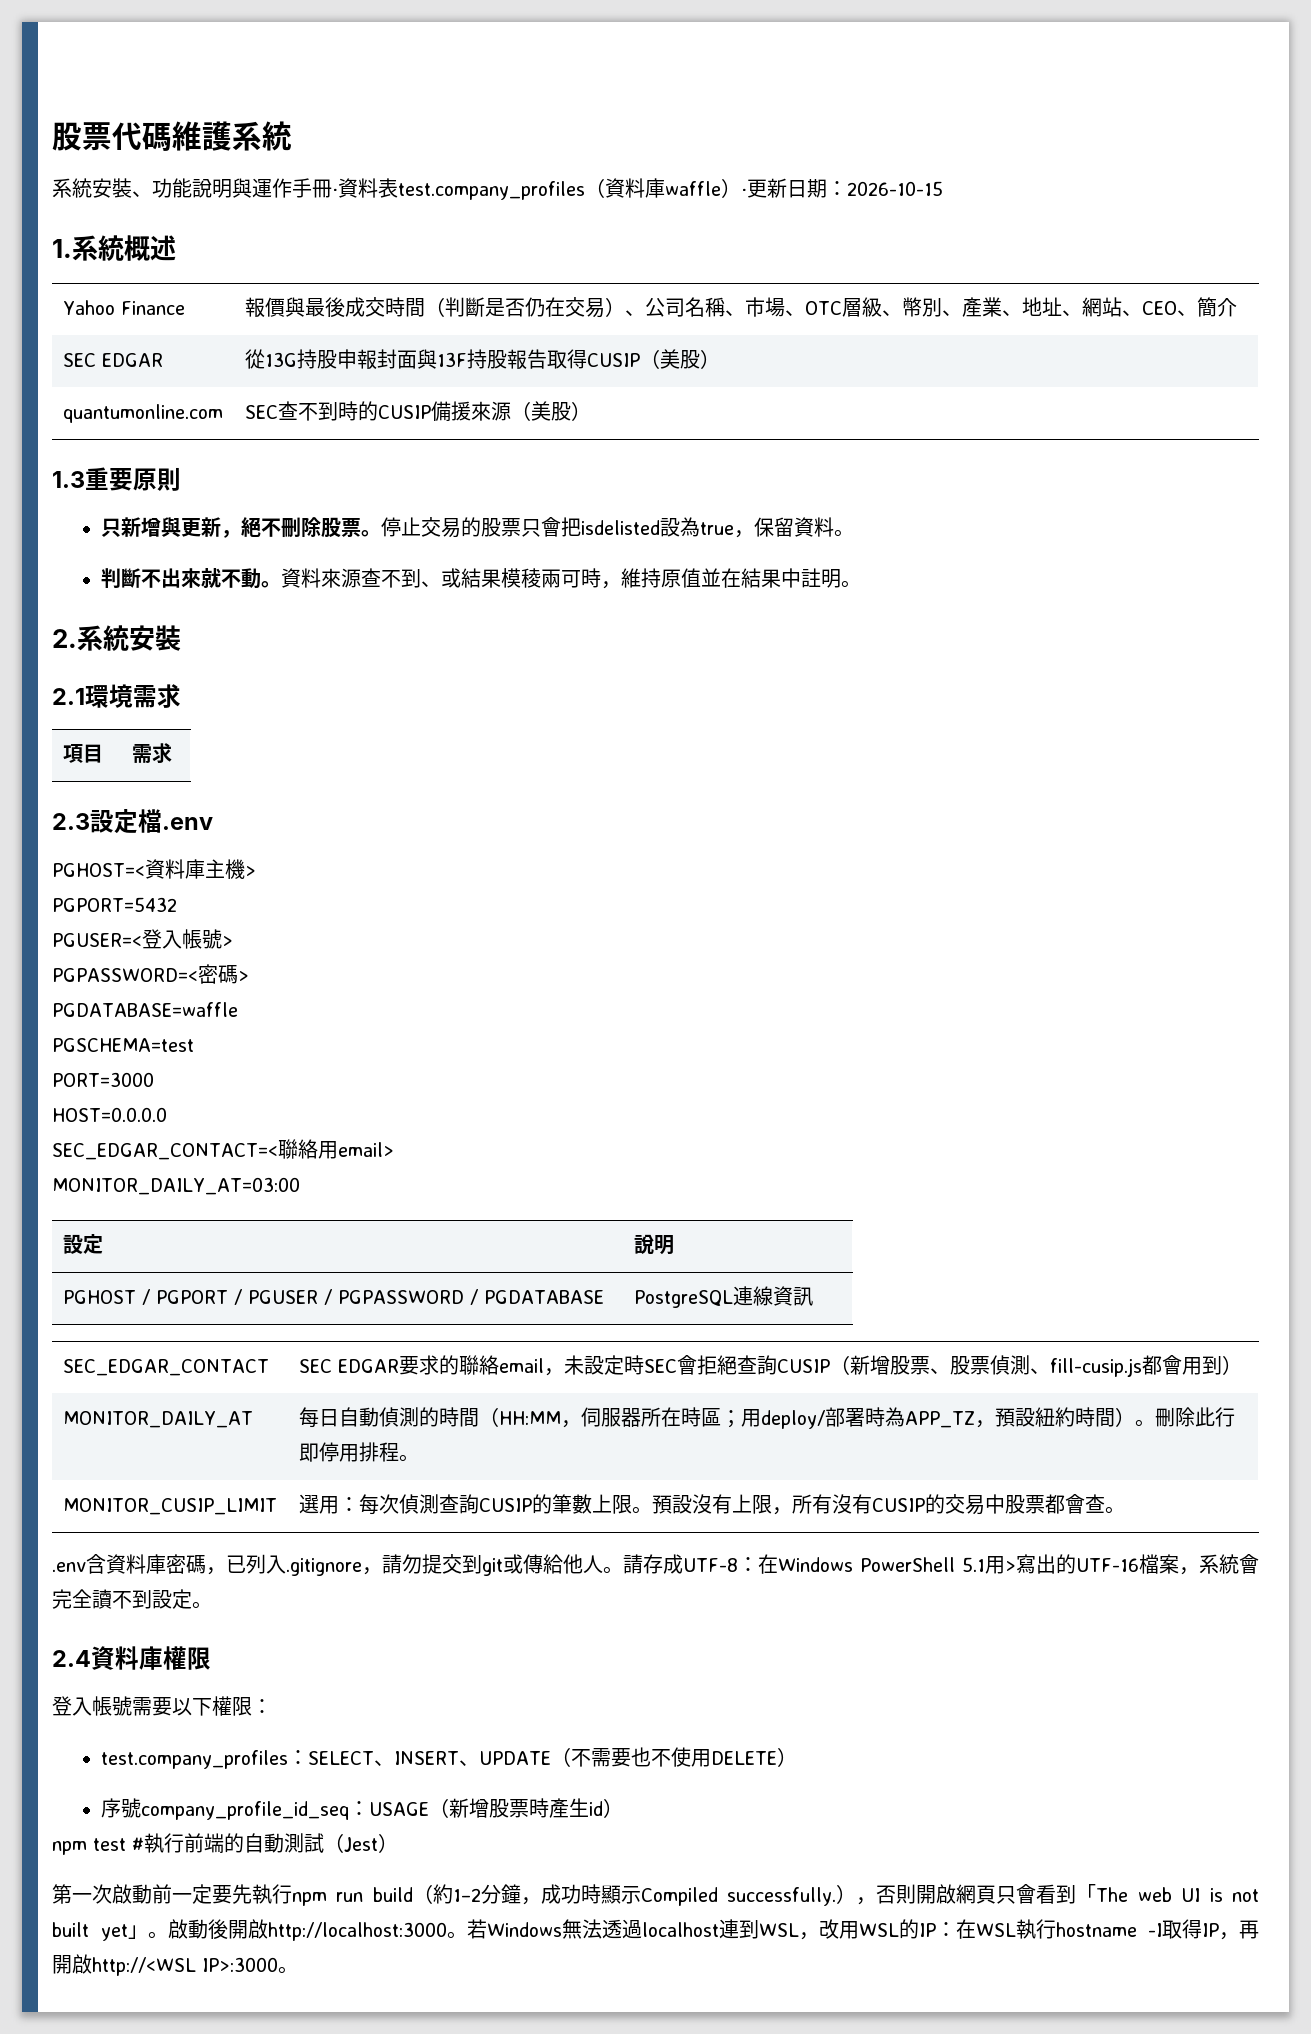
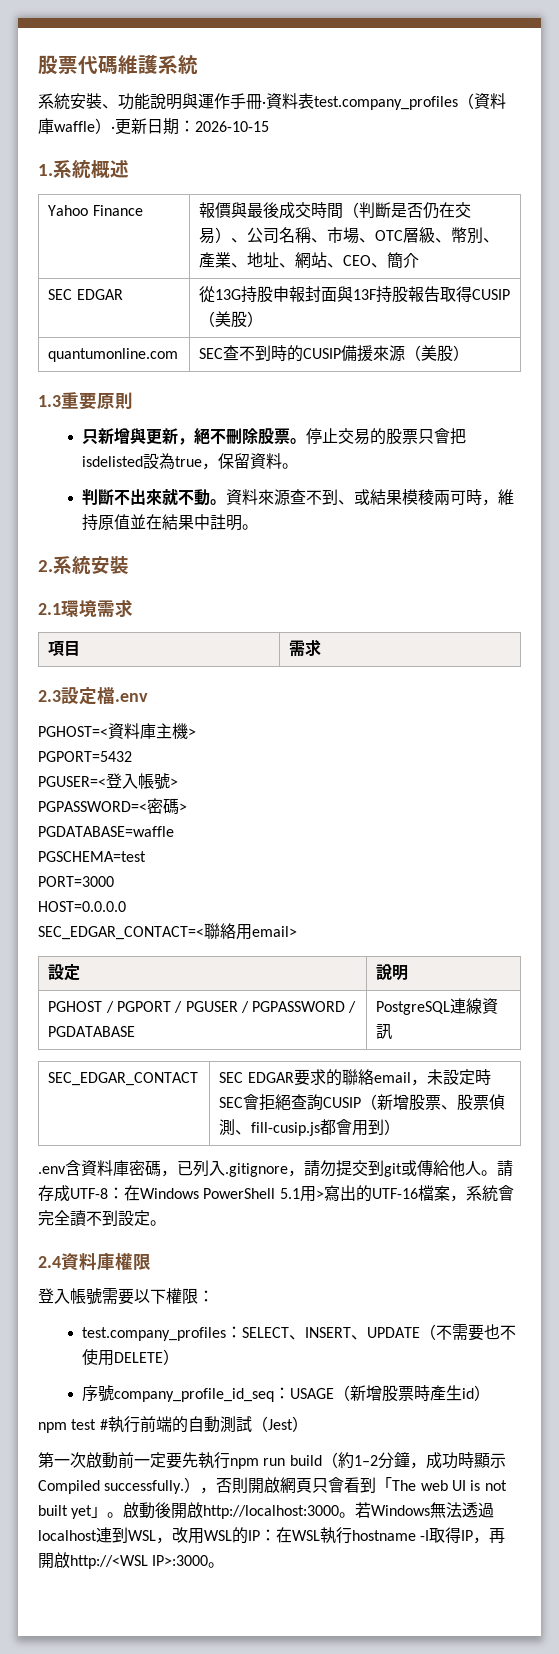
[52,1177,300,1195] // MONITOR_DAILY_AT=03:00 -> (297, 931) none
[62,1411,253,1428] [298,1407,1235,1429] [298,1442,419,1462] [62,1498,277,1515] [298,1494,1125,1515] // MONITOR_DAILY_AT | 每日自動偵測的時間（HH:MM，伺服器所在時區；用deploy/部署時為APP_TZ，預設紐約時間）。刪除此行即停用排程。 // MONITOR_CUSIP_LIMIT | 選用：每次偵測查詢CUSIP的筆數上限。預設沒有上限，所有沒有CUSIP的交易中股票都會查。 -> (401, 1127) none

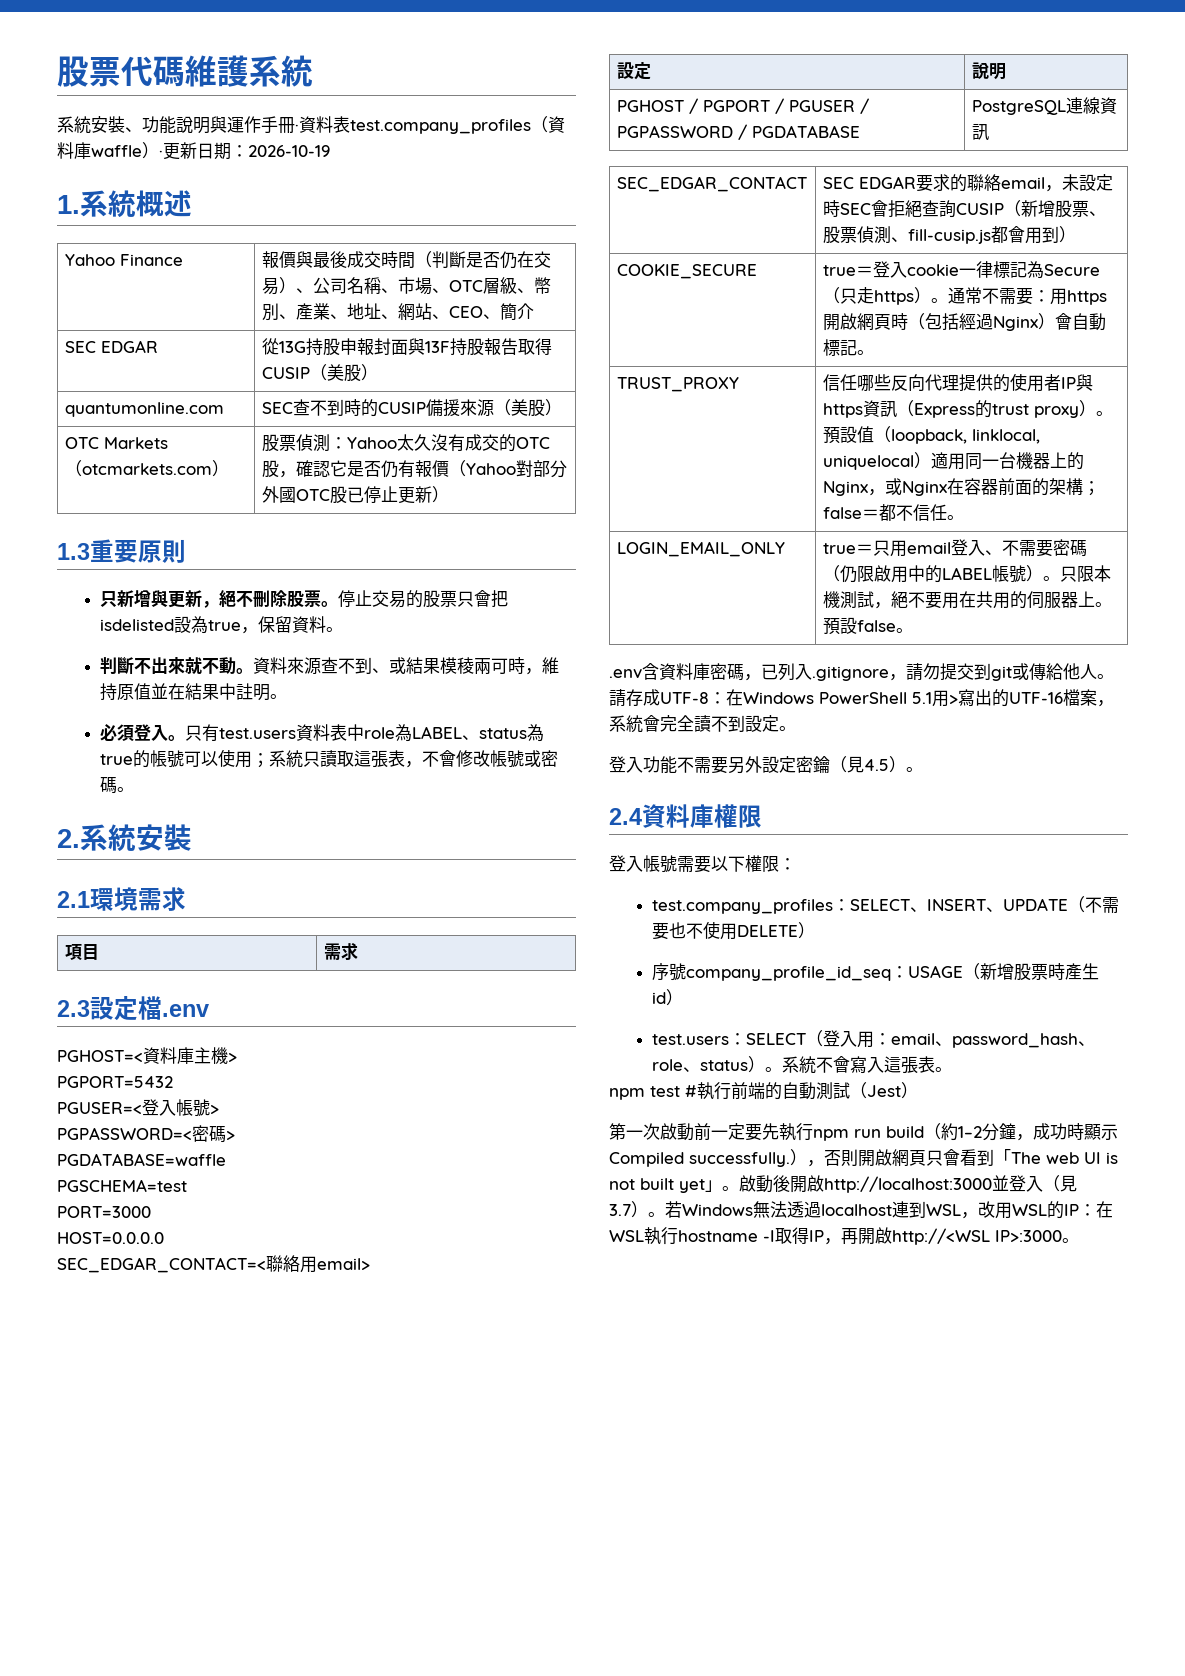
[195,121,269,132] 2026-10-15 -> [248,145,330,157] 2026-10-19
(470, 353) none -> [64,437,168,449] [64,460,229,477] [261,434,550,452] [261,460,567,478] [261,486,449,504] // OTC Markets（otcmarkets.com） | 股票偵測：Yahoo太久沒有成交的OTC股，確認它是否仍有報價（Yahoo對部分外國OTC股已停止更新）
(259, 527) none -> [100,724,545,742] [100,749,559,768] [100,777,135,794] // 必須登入。只有test.users資料表中role為LABEL、status為true的帳號可以使用；系統只讀取這張表，不會修改帳號或密碼。
(401, 1127) none -> [616,264,757,279] [822,261,1100,279] [822,287,1107,305] [822,313,1106,331] [822,339,874,356] [616,377,739,392] [822,373,1093,392] [822,400,1113,418] [822,426,1040,444] [822,452,1084,470] [822,478,1100,496] [822,504,964,521] [616,541,785,557] [822,539,1087,557] [822,565,1111,583] [822,591,1112,609] [822,617,913,635] // COOKIE_SECURE | true＝登入cookie一律標記為Secure（只走https）。通常不需要：用https開啟網頁時（包括經過Nginx）會自動標記。 // TRUST_PROXY | 信任哪些反向代理提供的使用者IP與https資訊（Express的trust proxy）。預設值（loopback, linklocal, uniquelocal）適用同一台機器上的Nginx，或Nginx在容器前面的架構；false＝都不信任。 // LOGIN_EMAIL_ONLY | true＝只用email登入、不需要密碼（仍限啟用中的LABEL帳號）。只限本機測試，絕不要用在共用的伺服器上。預設false。
(166, 1223) none -> [609,756,923,774] // 登入功能不需要另外設定密鑰（見4.5）。
(491, 1393) none -> [652,1030,1096,1048] [652,1056,953,1074] // test.users：SELECT（登入用：email、password_hash、role、status）。系統不會寫入這張表。
(340, 1512) none -> [992,1175,1077,1192] [609,1201,648,1218] 並登入（見3.7）

